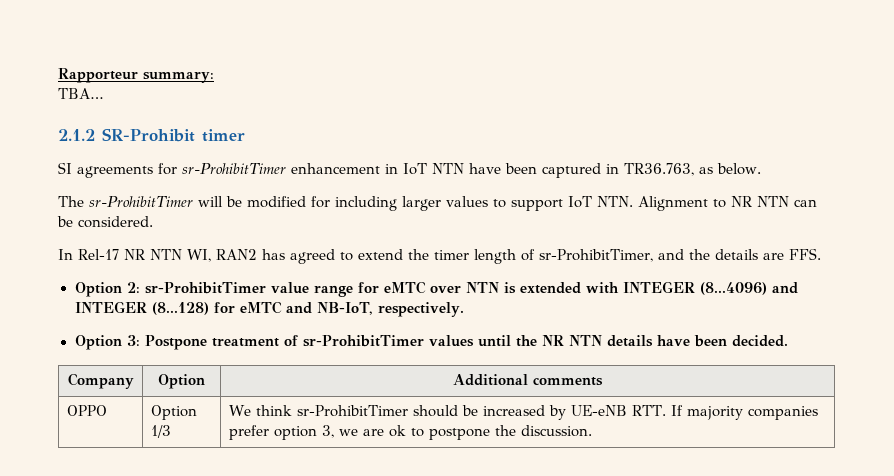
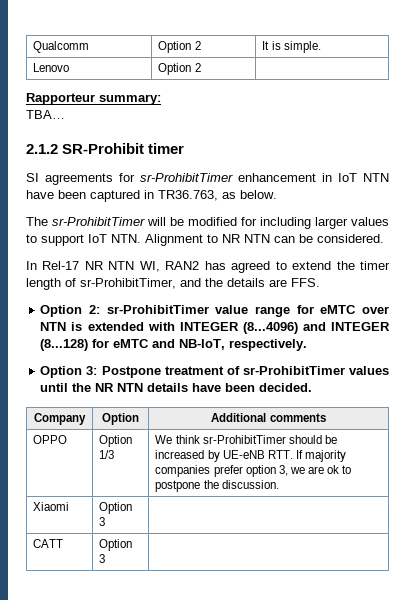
(58, 75) none -> [33,41,90,53] [158,41,201,53] [262,41,321,53] [33,63,70,72] [158,63,201,75] Qualcomm | Option 2 | It is simple. // Lenovo | Option 2 | //
(592, 431) none -> [33,502,70,511] [99,502,133,514] [99,517,106,526] [33,539,64,548] [99,539,133,551] [99,554,106,563] // Xiaomi | Option 3 | // CATT | Option 3 |

